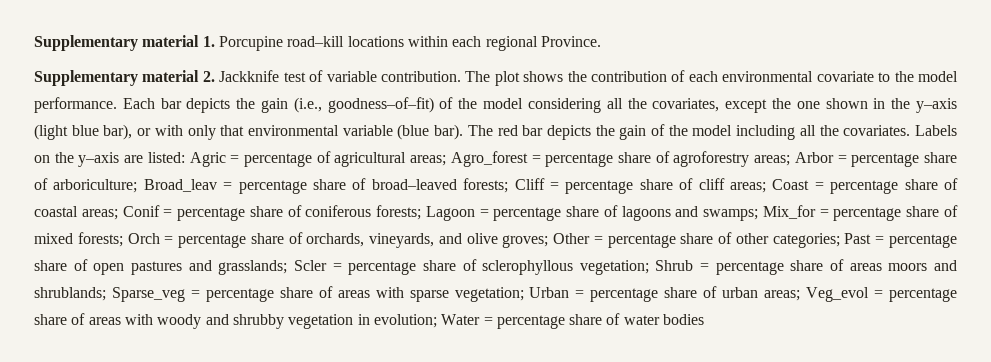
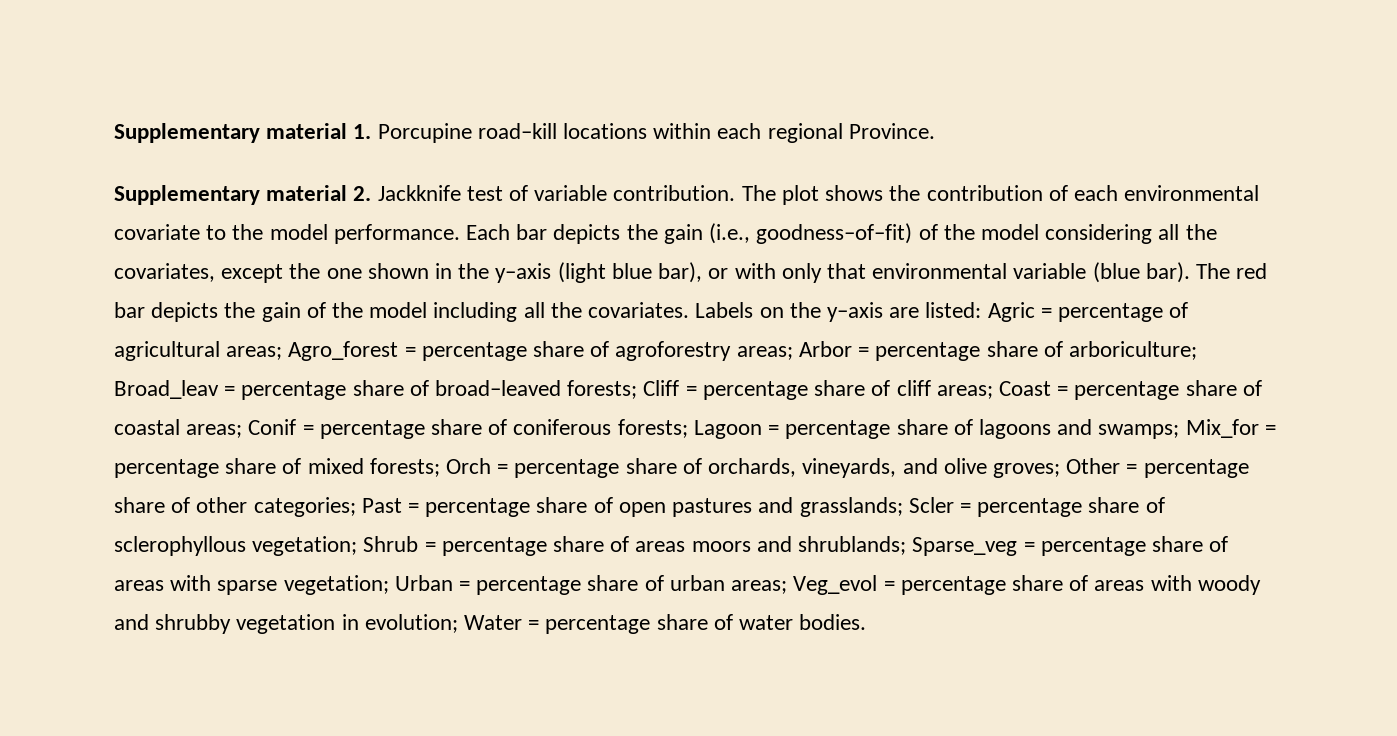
[663,314,705,325] bodies -> [799,614,867,630] bodies.

